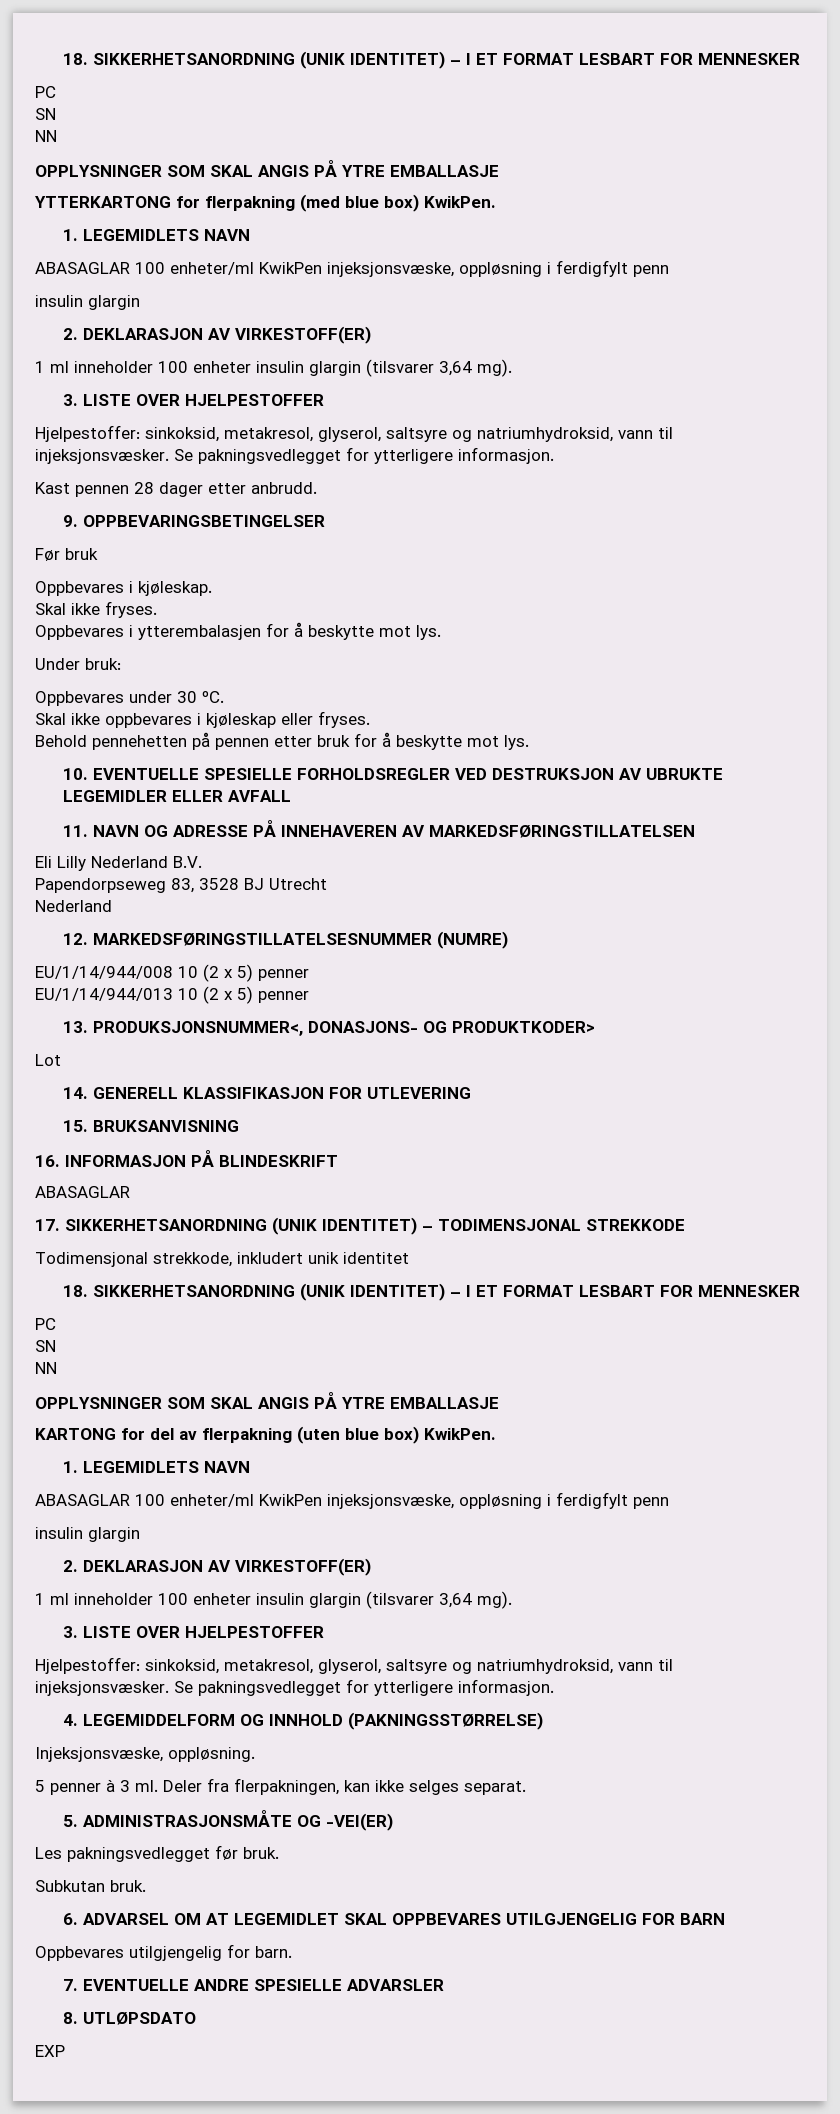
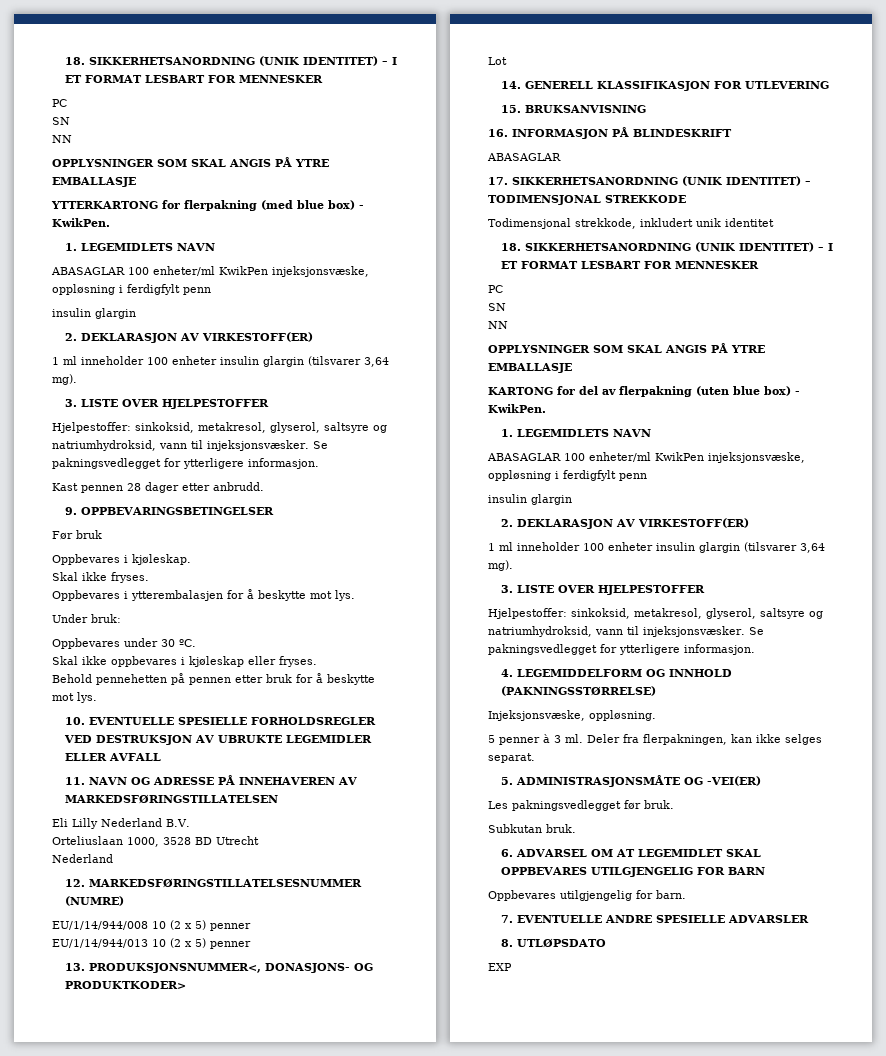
(419, 203) none -> [359,205,364,209] -
[35,878,264,893] Papendorpseweg 83, 3528 BJ -> [52,836,212,847] Orteliuslaan 1000, 3528 BD
(419, 1435) none -> [795,391,800,395] -

